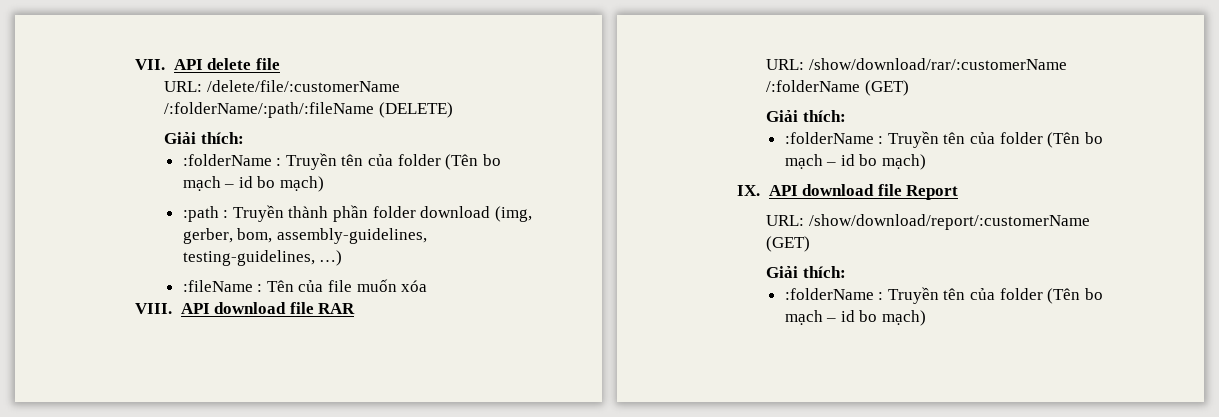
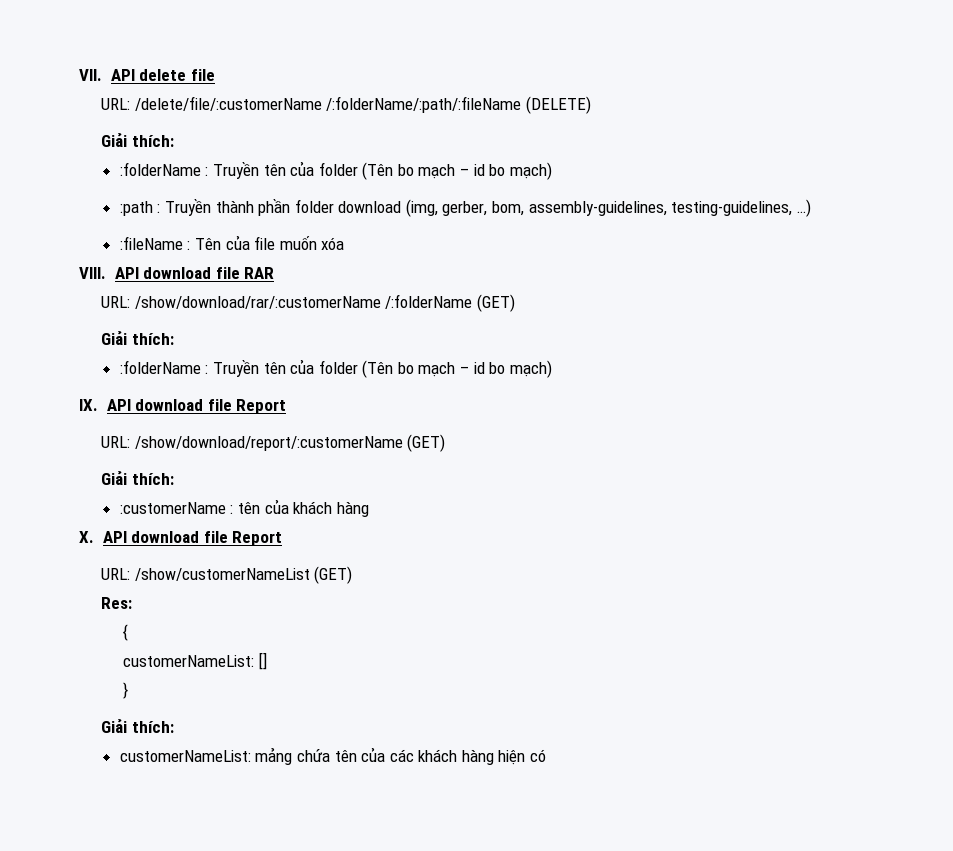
[784,287,1103,304] [784,310,927,326] :folderName : Truyền tên của folder (Tên bo mạch – id bo mạch) -> [119,499,369,517] [79,531,283,546] [101,566,353,584] [101,597,133,609] [123,624,129,641] [123,652,267,670] [123,682,129,699] [101,719,174,733] [119,747,547,765] :customerName : tên của khách hàng // X. API download file Report // URL: /show/customerNameList (GET) // Res: // { // customerNameList: [] // } // Giải thích: // customerNameList: mảng chứa tên của các khách hàng hiện có

